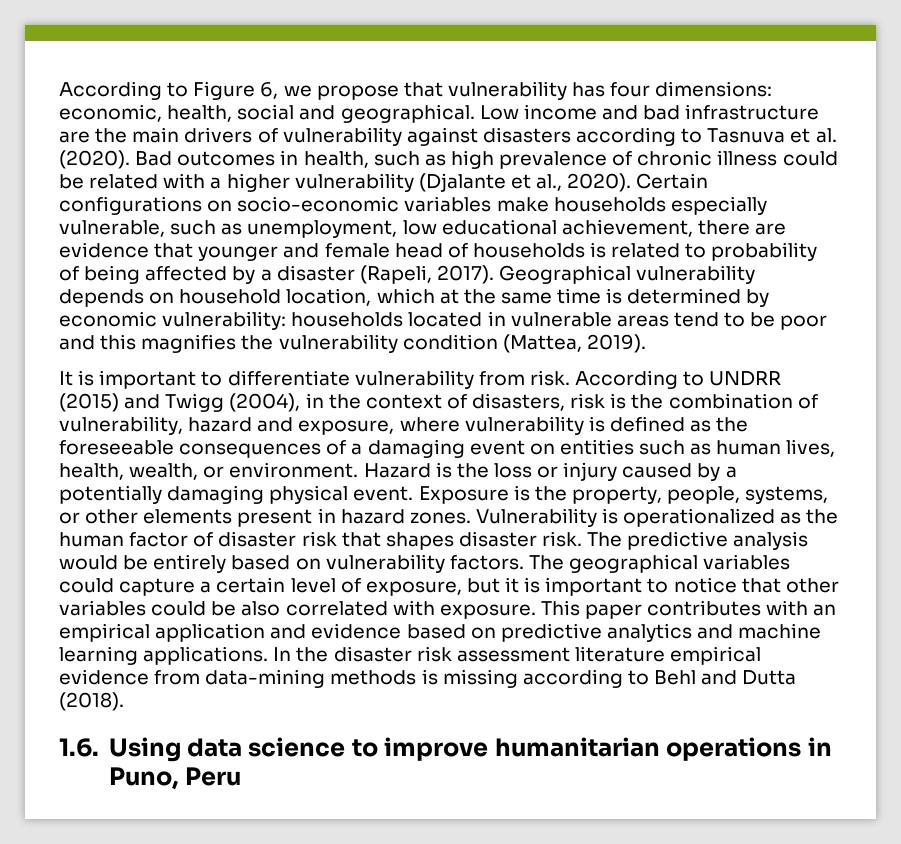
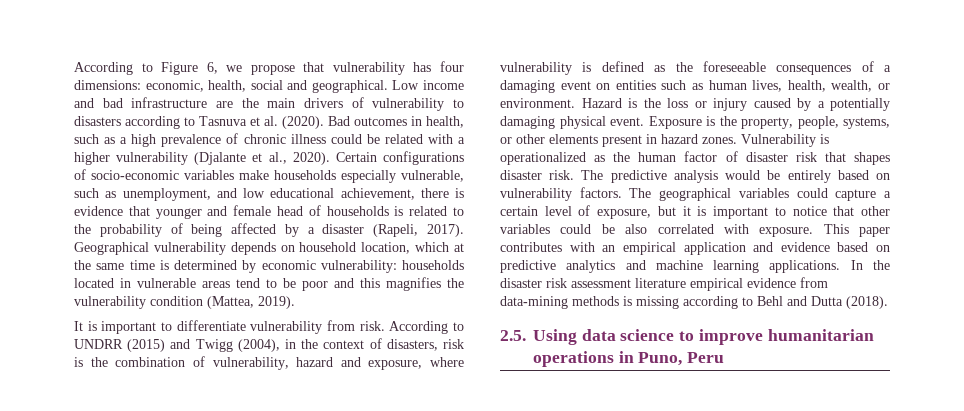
[406,127,478,146] against -> [453,99,465,108] to
(446, 160) none -> [120,137,128,144] a
[207,200,233,212] on -> [74,169,86,180] of
(398, 229) none -> [216,188,237,198] and
[755,223,787,235] are -> [455,188,464,198] is
(707, 250) none -> [74,224,91,234] the
[59,738,99,757] 1.6. -> [500,330,526,341] 2.5.

